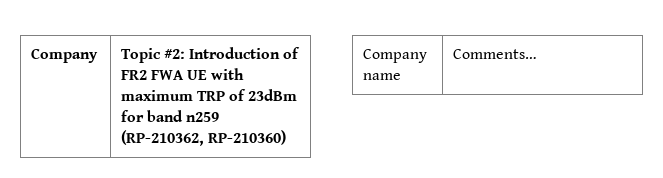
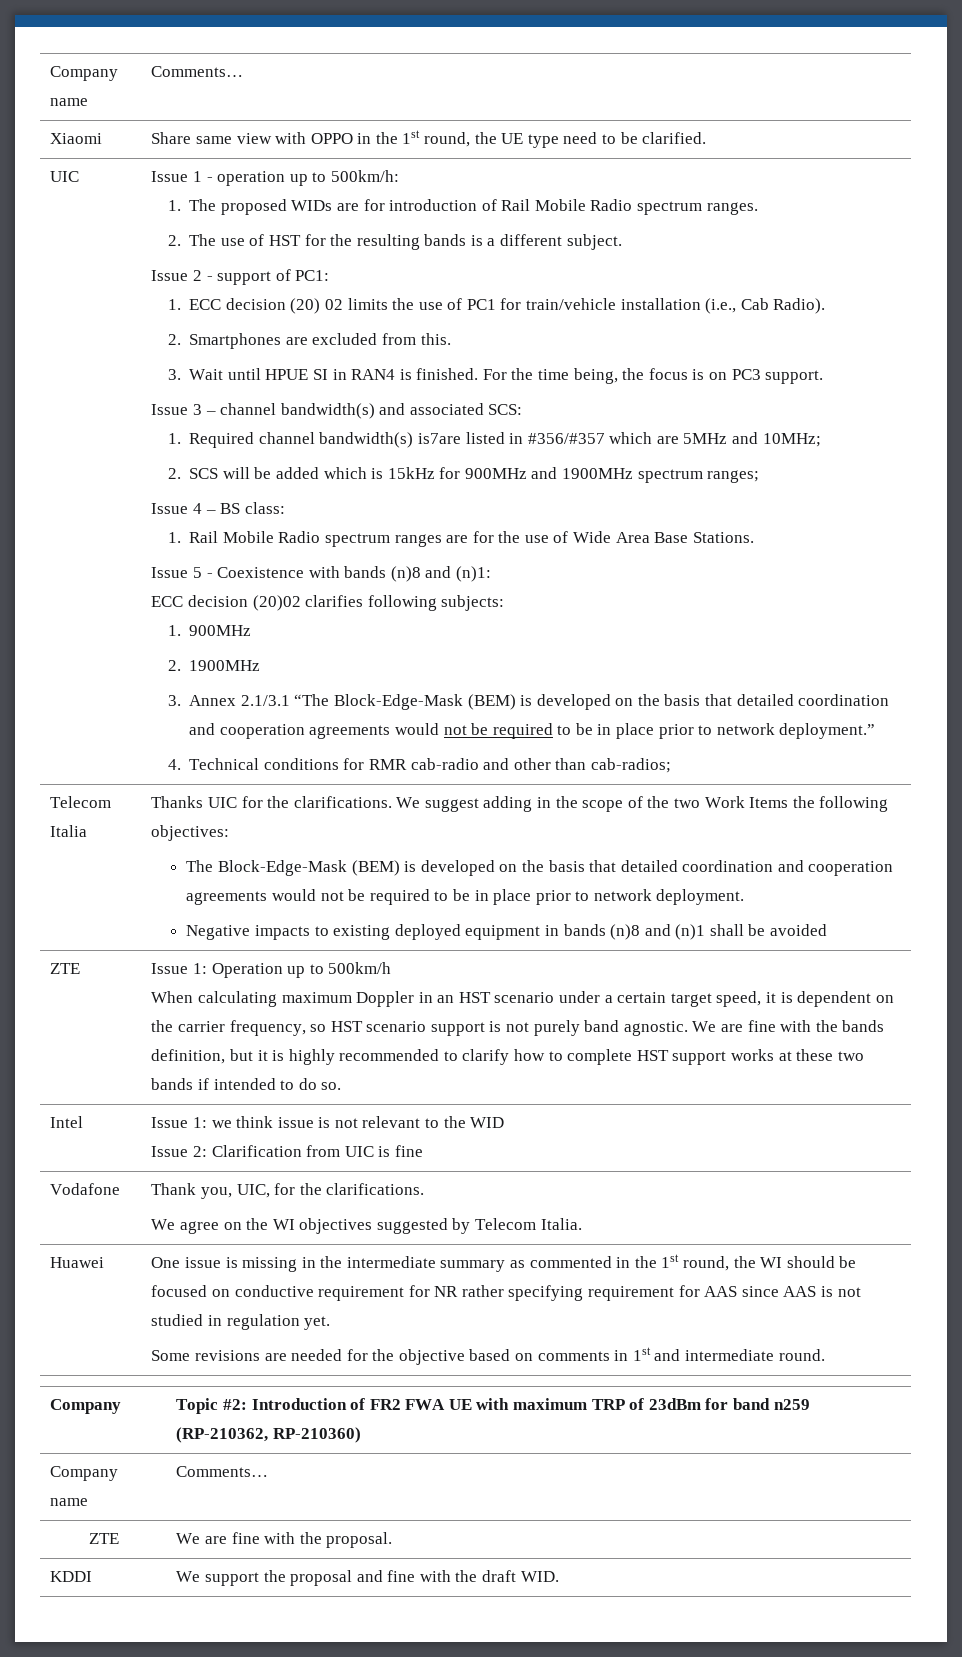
[30,48,98,63] Company -> [50,66,119,81] [50,98,89,106] [151,66,244,77] [50,133,103,144] [151,130,707,148] [50,171,80,182] [151,170,399,186] [167,199,758,215] [167,234,622,250] [151,269,330,285] [167,298,826,314] [167,333,451,349] [167,368,824,384] [151,403,523,419] [167,432,821,448] [167,467,760,483] [151,502,285,514] [167,531,754,547] [151,566,492,582] [151,595,505,611] [167,625,252,636] [167,660,261,671] [167,694,890,710] [189,723,876,739] [167,758,671,773] [50,796,112,808] [50,825,88,837] [151,796,889,812] [151,825,230,841] [186,860,894,876] [186,889,745,905] [186,924,828,940] [50,963,81,974] [151,962,392,978] [151,991,894,1007] [151,1020,885,1036] [151,1049,864,1065] [151,1078,342,1090] [50,1116,84,1128] [151,1116,505,1128] [151,1145,423,1157] [50,1183,121,1195] [151,1183,425,1199] [151,1218,582,1234] [50,1257,105,1268] [151,1254,857,1272] [151,1285,861,1301] [151,1314,331,1330] [151,1347,825,1365] [50,1399,122,1414] Company name | Comments… // Xiaomi | Share same view with OPPO in the 1st round, the UE type need to be clarified. // UIC | Issue 1 - operation up to 500km/h: // 1. The proposed WIDs are for introduction of Rail Mobile Radio spectrum ranges. // 2. The use of HST for the resulting bands is a different subject. // Issue 2 - support of PC1: // 1. ECC decision (20) 02 limits the use of PC1 for train/vehicle installation (i.e., Cab Radio). // 2. Smartphones are excluded from this. // 3. Wait until HPUE SI in RAN4 is finished. For the time being, the focus is on PC3 support. // Issue 3 – channel bandwidth(s) and associated SCS: // 1. Required channel bandwidth(s) is7are listed in #356/#357 which are 5MHz and 10MHz; // 2. SCS will be added which is 15kHz for 900MHz and 1900MHz spectrum ranges; // Issue 4 – BS class: // 1. Rail Mobile Radio spectrum ranges are for the use of Wide Area Base Stations. // Issue 5 - Coexistence with bands (n)8 and (n)1: // ECC decision (20)02 clarifies following subjects: // 1. 900MHz // 2. 1900MHz // 3. Annex 2.1/3.1 “The Block-Edge-Mask (BEM) is developed on the basis that detailed coordination and cooperation agreements would not be required to be in place prior to network deployment.” // 4. Technical conditions for RMR cab-radio and other than cab-radios; // Telecom Italia | Thanks UIC for the clarifications. We suggest adding in the scope of the two Work Items the following objectives: // The Block-Edge-Mask (BEM) is developed on the basis that detailed coordination and cooperation agreements would not be required to be in place prior to network deployment. // Negative impacts to existing deployed equipment in bands (n)8 and (n)1 shall be avoided // ZTE | Issue 1: Operation up to 500km/h // When calculating maximum Doppler in an HST scenario under a certain target speed, it is dependent on the carrier frequency, so HST scenario support is not purely band agnostic. We are fine with the bands definition, but it is highly recommended to clarify how to complete HST support works at these two bands if intended to do so. // Intel | Issue 1: we think issue is not relevant to the WID // Issue 2: Clarification from UIC is fine // Vodafone | Thank you, UIC, for the clarifications. // We agree on the WI objectives suggested by Telecom Italia. // Huawei | One issue is missing in the intermediate summary as commented in the 1st round, the WI should be focused on conductive requirement for NR rather specifying requirement for AAS since AAS is not studied in regulation yet. // Some revisions are needed for the objective based on comments in 1st and intermediate round. // Company
(537, 54) none -> [88,1533,119,1544] [176,1532,393,1548] [50,1571,93,1582] [176,1570,559,1586] // ZTE | We are fine with the proposal. // KDDI | We support the proposal and fine with the draft WID.

